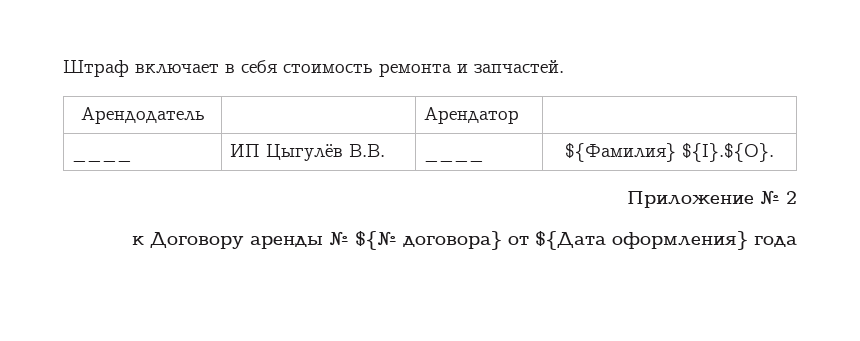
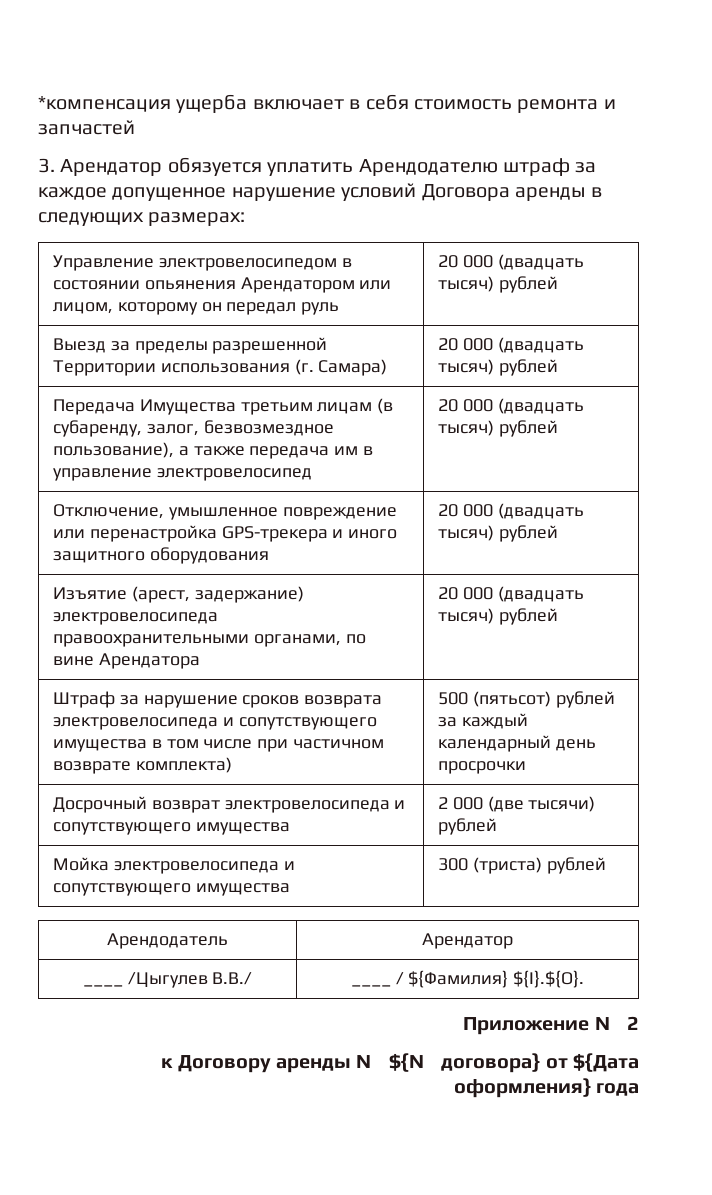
[63,60,129,77] Штраф -> [38,94,248,113] *компенсация ущерба
[474,60,564,73] запчастей. -> [38,120,135,135] [38,157,597,176] [38,183,603,201] [38,212,246,226] [52,255,352,271] [52,277,392,293] [52,302,340,315] [437,254,584,270] [437,276,558,293] [52,337,328,354] [52,359,388,376] [437,337,584,353] [437,359,558,376] [52,398,394,415] [52,420,334,437] [52,442,374,459] [52,468,312,481] [437,398,584,414] [437,420,558,437] [52,504,397,520] [52,525,398,542] [52,547,269,564] [437,503,584,519] [437,525,558,542] [52,586,304,603] [52,612,218,625] [52,634,366,647] [52,653,200,669] [437,586,584,602] [437,608,558,625] [52,691,383,708] [52,717,377,730] [52,739,385,752] [52,757,232,774] [437,691,615,708] [437,713,528,729] [437,735,596,752] [437,761,526,774] [52,796,406,813] [52,822,290,835] [437,796,596,812] [437,818,497,835] [52,857,295,874] [52,883,290,896] [437,857,606,874] запчастей // 3. Арендатор обязуется уплатить Арендодателю штраф за каждое допущенное нарушение условий Договора аренды в следующих размерах: // Управление электровелосипедом в состоянии опьянения Арендатором или лицом, которому он передал руль | 20 000 (двадцать тысяч) рублей // Выезд за пределы разрешенной Территории использования (г. Самара) | 20 000 (двадцать тысяч) рублей // Передача Имущества третьим лицам (в субаренду, залог, безвозмездное пользование), а также передача им в управление электровелосипед | 20 000 (двадцать тысяч) рублей // Отключение, умышленное повреждение или перенастройка GPS-трекера и иного защитного оборудования | 20 000 (двадцать тысяч) рублей // Изъятие (арест, задержание) электровелосипеда правоохранительными органами, по вине Арендатора | 20 000 (двадцать тысяч) рублей // Штраф за нарушение сроков возврата электровелосипеда и сопутствующего имущества в том числе при частичном возврате комплекта) | 500 (пятьсот) рублей за каждый календарный день просрочки // Досрочный возврат электровелосипеда и сопутствующего имущества | 2 000 (две тысячи) рублей // Мойка электровелосипеда и сопутствующего имущества | 300 (триста) рублей
[423,107,519,124] [71,157,132,162] [229,144,385,161] [423,157,484,162] | Арендатор | // ____ | ИП Цыгулёв В.В. | ____ | -> [421,933,513,949] [82,972,253,988] [350,972,404,987] Арендатор // ____ /Цыгулев В.В./ | ____ /

